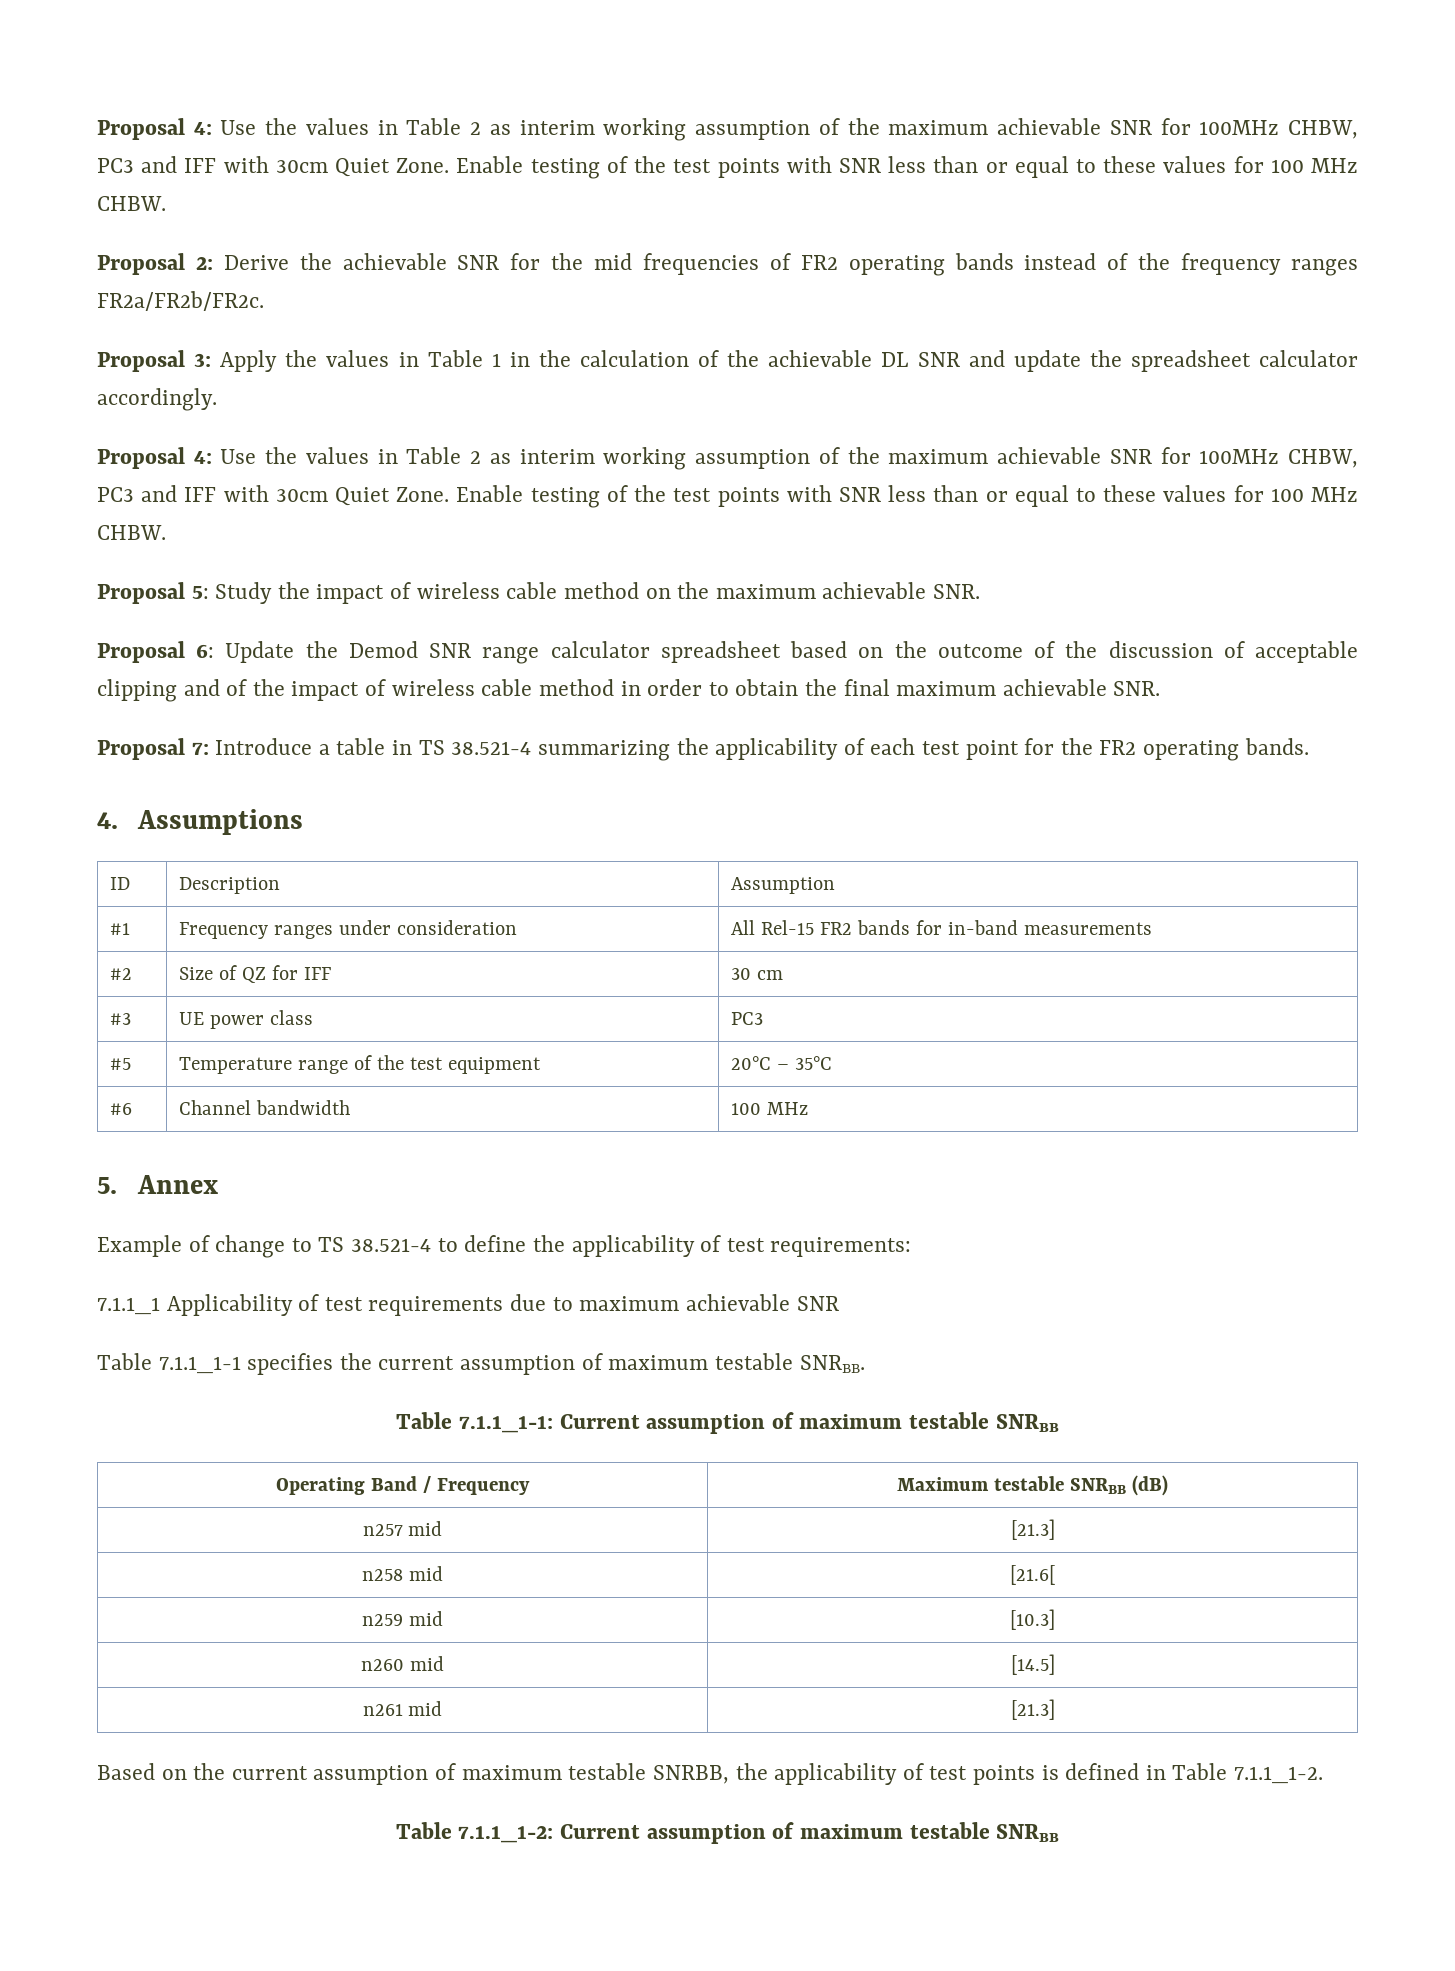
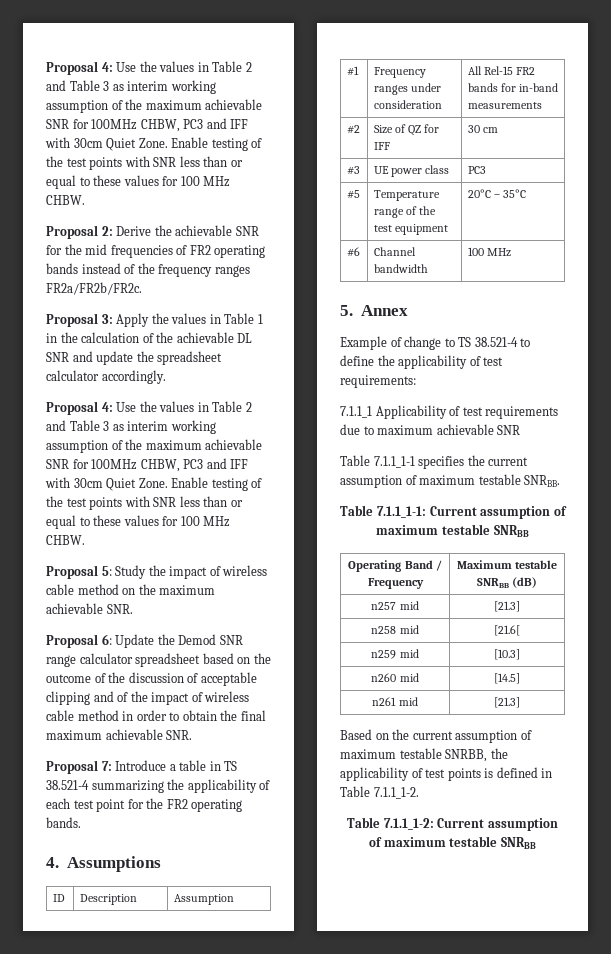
[97,118,482,140] Proposal 4: Use the values in Table 2 -> [46,61,252,75] [46,80,110,91] Proposal 4: Use the values in Table 2 and Table 3
(482, 457) none -> [46,420,110,431] and Table 3

